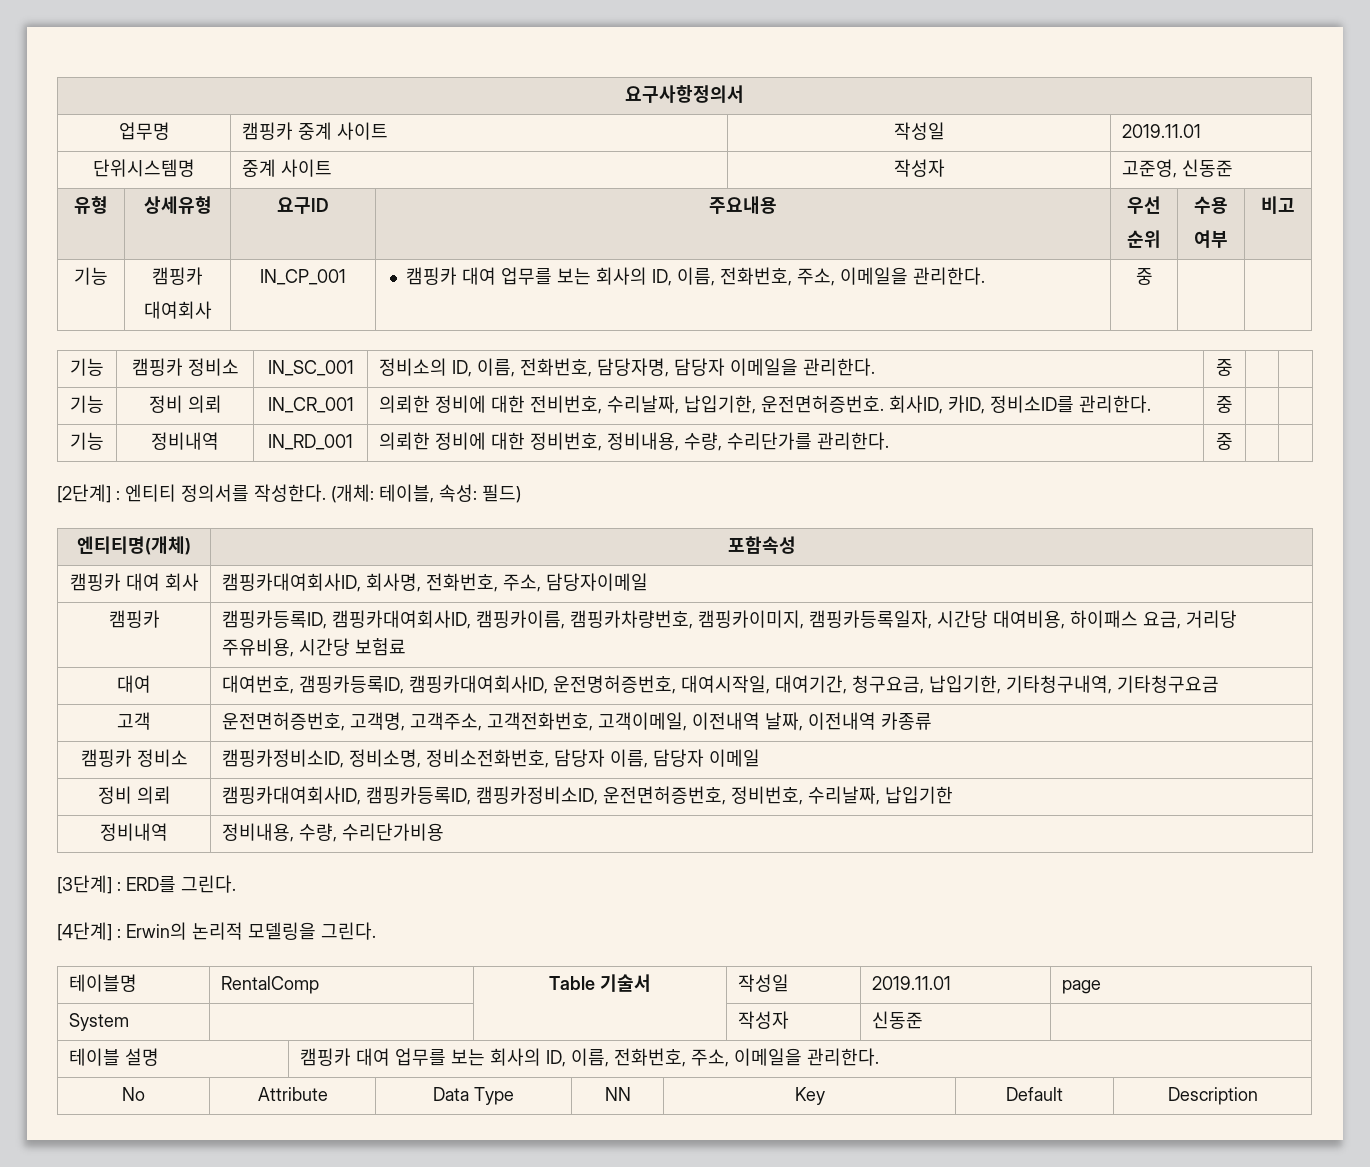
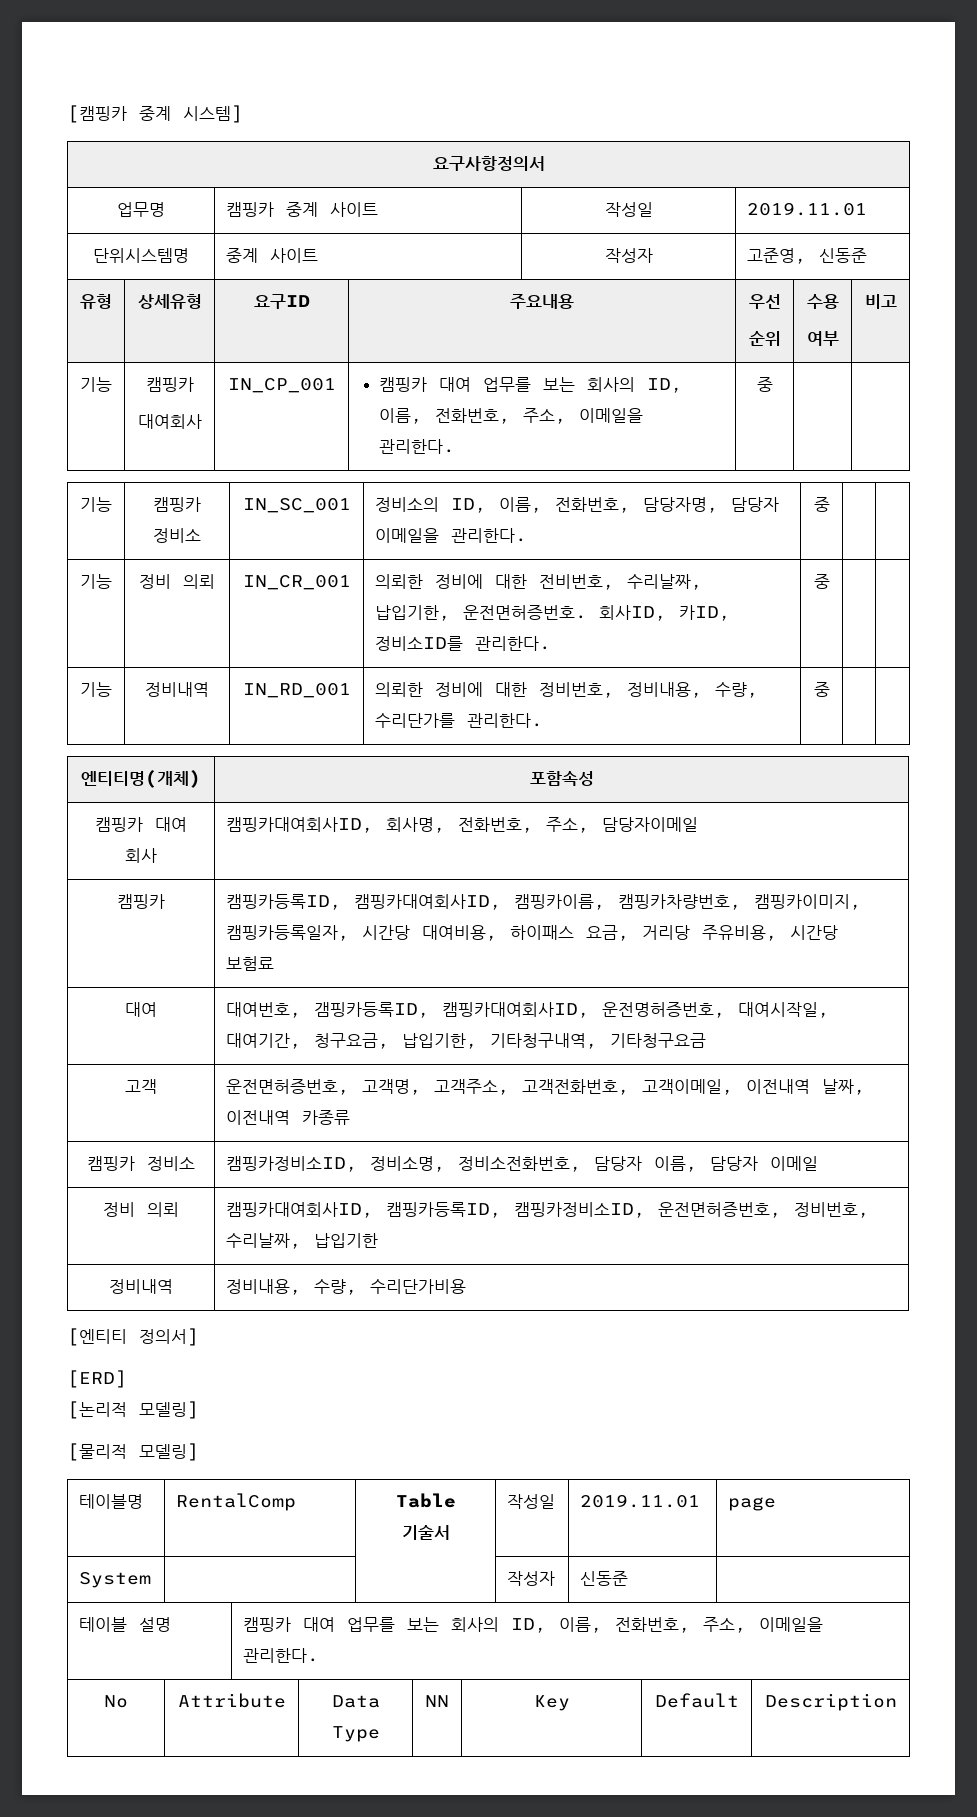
(625, 94) none -> [67,105,243,123] [캠핑카 중계 시스템] //
[57,484,521,503] // [2단계] : 엔티티 정의서를 작성한다. (개체: 테이블, 속성: 필드) -> (830, 689) none
[57,875,236,894] [57,922,376,941] [3단계] : ERD를 그린다. // [4단계] : Erwin의 논리적 모델링을 그린다. -> [67,1328,199,1346] [67,1370,127,1388] [67,1401,199,1419] [67,1443,199,1461] [엔티티 정의서] // [ERD] // [논리적 모델링] // [물리적 모델링]

